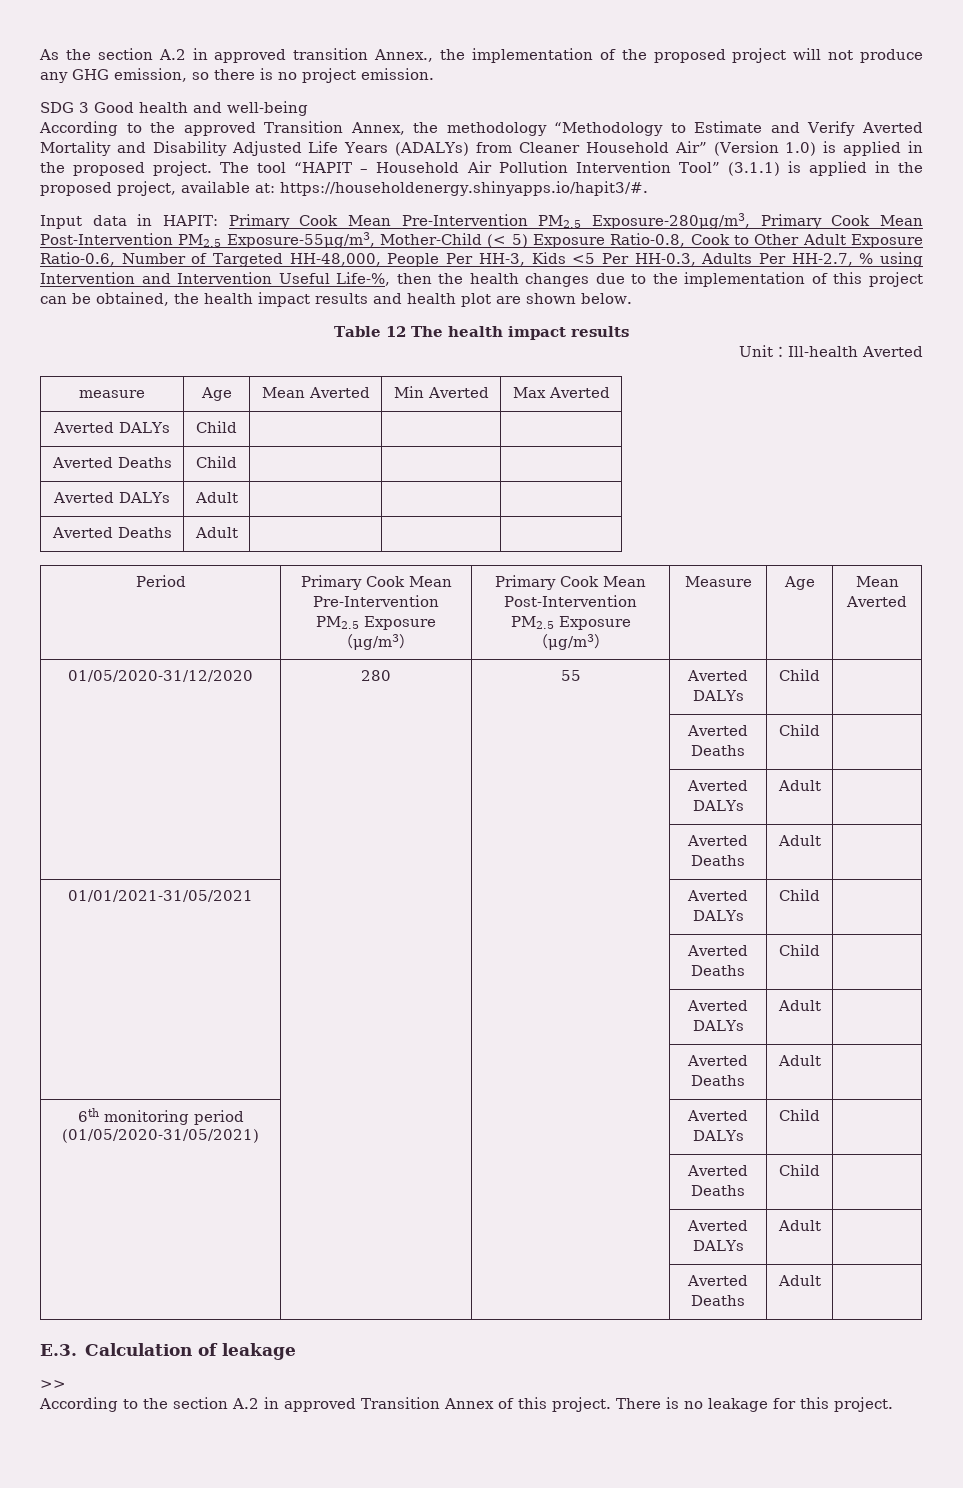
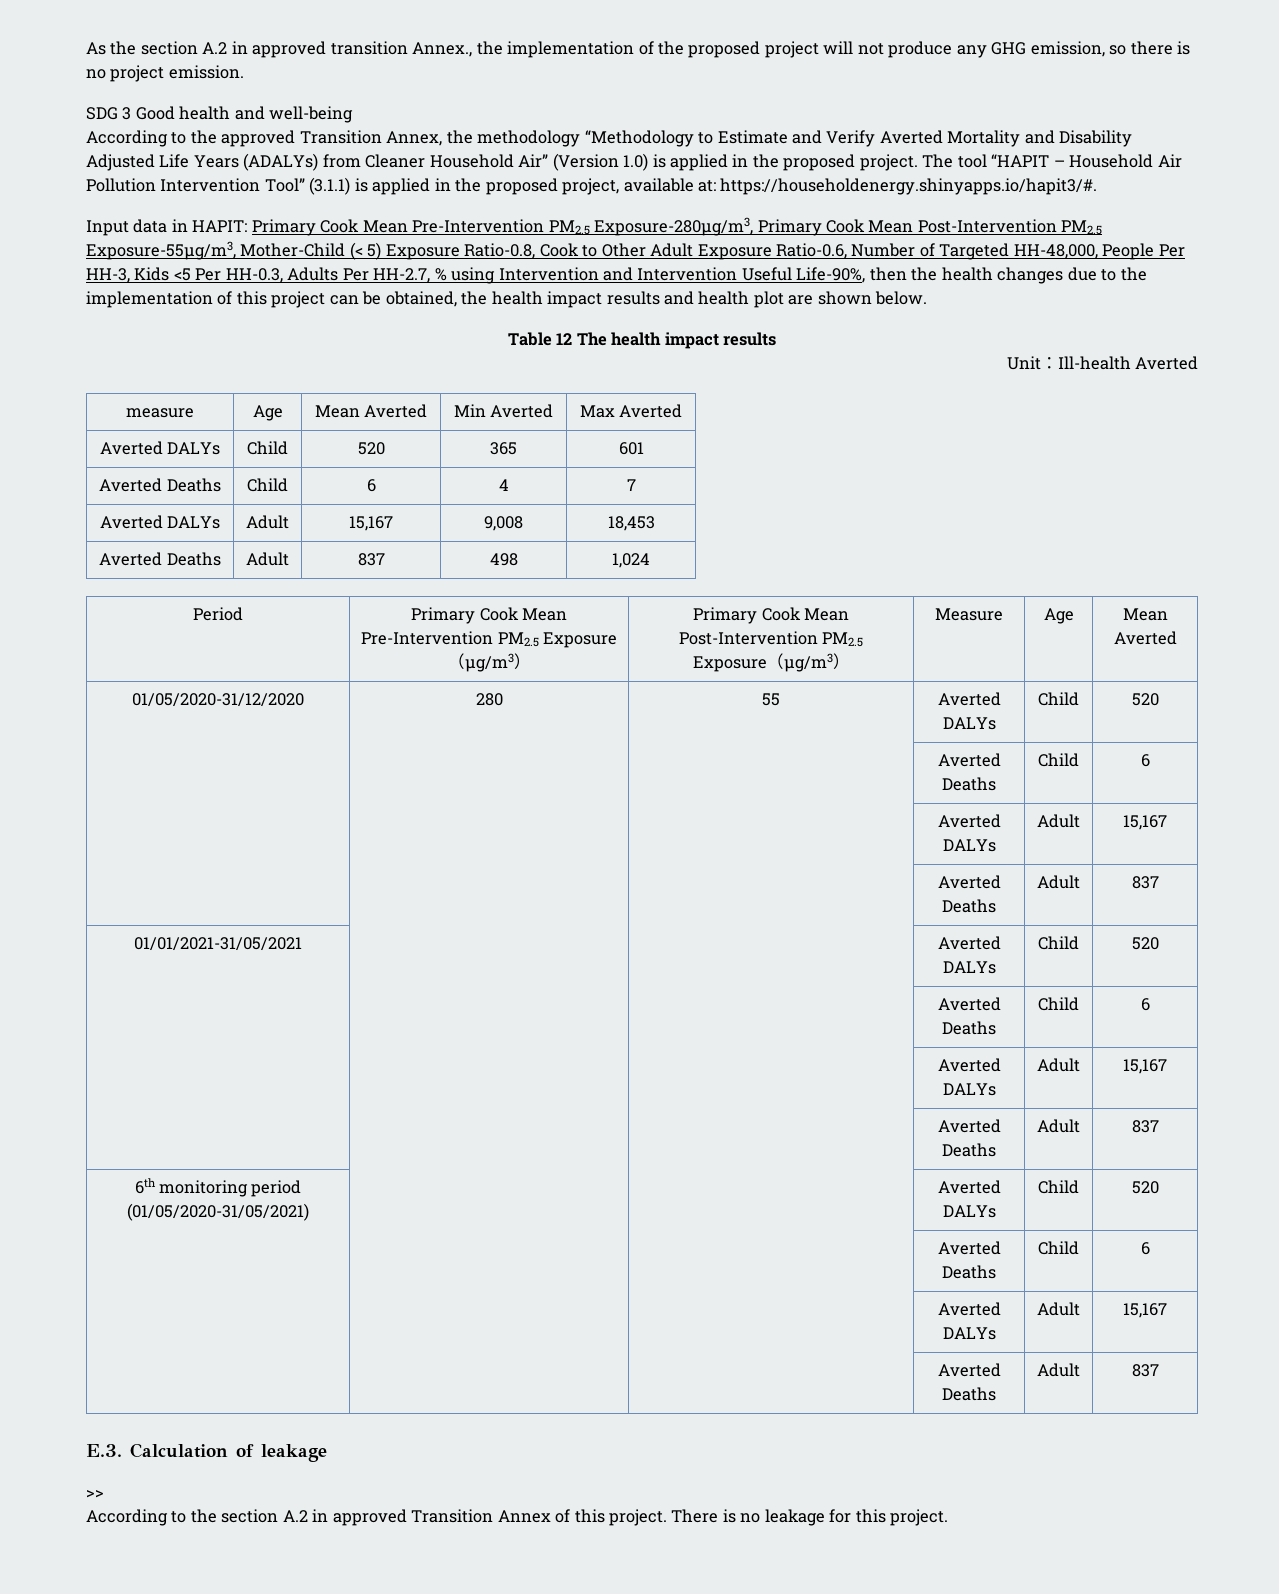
[336,272,391,286] Life-%, -> [796,267,866,283] Life-90%,
[51,457,172,468] [196,456,237,468] [53,492,171,503] [194,492,238,503] [51,527,172,538] [194,527,238,538] | | // Averted Deaths | Child | | | // Averted DALYs | Adult | | | // Averted Deaths | Adult | | | -> [357,442,385,455] [490,442,517,455] [618,442,644,455] [99,478,221,492] [247,478,288,492] [366,479,376,492] [498,479,509,491] [626,479,636,491] [99,515,221,529] [246,515,289,529] [349,516,393,531] [484,516,523,531] [607,516,655,531] [99,552,221,566] [246,552,289,566] [357,553,385,566] [489,553,518,566] [612,553,650,568] 520 | 365 | 601 // Averted Deaths | Child | 6 | 4 | 7 // Averted DALYs | Adult | 15,167 | 9,008 | 18,453 // Averted Deaths | Adult | 837 | 498 | 1,024
[687,725,748,736] [691,745,745,756] [779,724,820,736] [687,780,748,791] [692,800,744,811] [777,780,821,791] [687,835,748,846] [691,855,745,866] [777,835,821,846] // | | | Averted Deaths | Child | // | | | Averted DALYs | Adult | // | | | Averted Deaths | Adult | -> [1131,693,1159,706] [937,753,1001,767] [942,777,996,791] [1038,753,1079,767] [1140,754,1150,767] [937,814,1001,828] [942,839,996,852] [1037,814,1080,828] [1123,815,1167,830] [937,875,1001,889] [942,899,996,913] [1037,875,1080,889] [1131,876,1159,889] 520 // | | | Averted Deaths | Child | 6 // | | | Averted DALYs | Adult | 15,167 // | | | Averted Deaths | Adult | 837
[687,945,748,956] [691,965,745,976] [779,944,820,956] [687,1000,748,1011] [692,1020,744,1031] [777,1000,821,1011] [687,1055,748,1066] [691,1075,745,1086] [777,1055,821,1066] // | | | Averted Deaths | Child | // | | | Averted DALYs | Adult | // | | | Averted Deaths | Adult | -> [1131,937,1159,950] [937,997,1001,1011] [942,1021,996,1035] [1038,997,1079,1011] [1140,998,1150,1011] [937,1058,1001,1072] [942,1083,996,1096] [1037,1058,1080,1072] [1123,1059,1167,1074] [937,1119,1001,1133] [942,1143,996,1157] [1037,1119,1080,1133] [1131,1120,1159,1133] 520 // | | | Averted Deaths | Child | 6 // | | | Averted DALYs | Adult | 15,167 // | | | Averted Deaths | Adult | 837
[687,1165,748,1176] [691,1185,745,1196] [779,1164,820,1176] [687,1220,748,1231] [692,1240,744,1251] [777,1220,821,1231] [687,1275,748,1286] [691,1295,745,1306] [777,1275,821,1286] // | | | Averted Deaths | Child | // | | | Averted DALYs | Adult | // | | | Averted Deaths | Adult | -> [1131,1181,1159,1194] [937,1241,1001,1255] [942,1265,996,1279] [1038,1241,1079,1255] [1140,1242,1150,1255] [937,1302,1001,1316] [942,1327,996,1340] [1037,1302,1080,1316] [1123,1303,1167,1318] [937,1363,1001,1377] [942,1387,996,1401] [1037,1363,1080,1377] [1131,1364,1159,1377] 520 // | | | Averted Deaths | Child | 6 // | | | Averted DALYs | Adult | 15,167 // | | | Averted Deaths | Adult | 837

